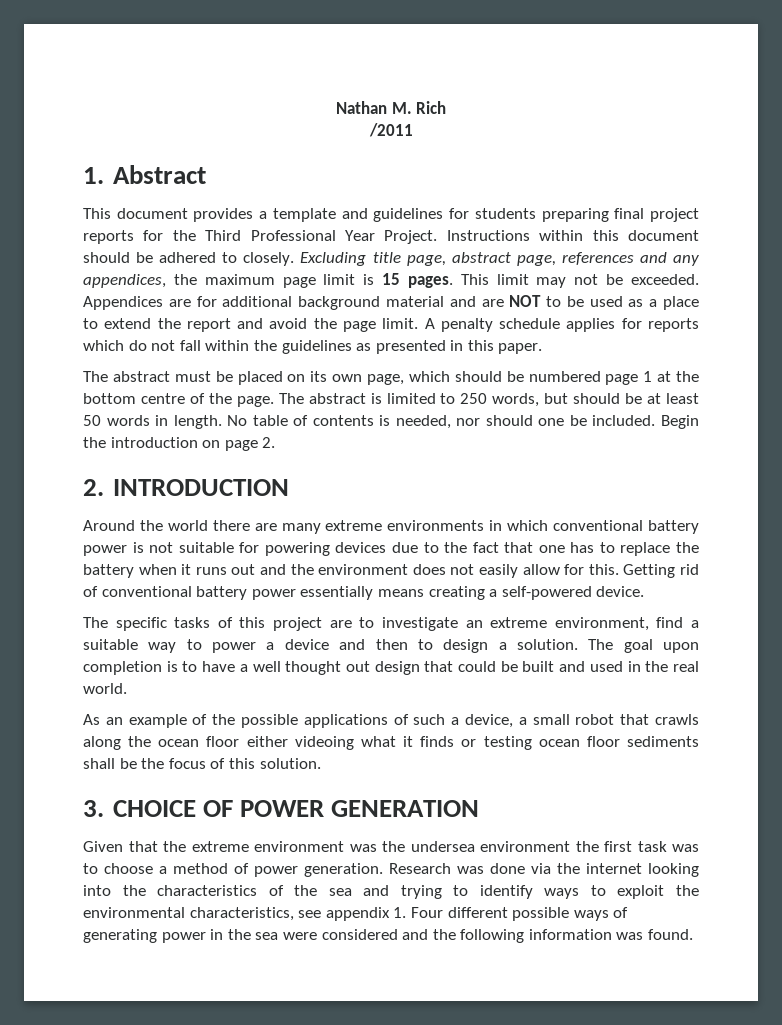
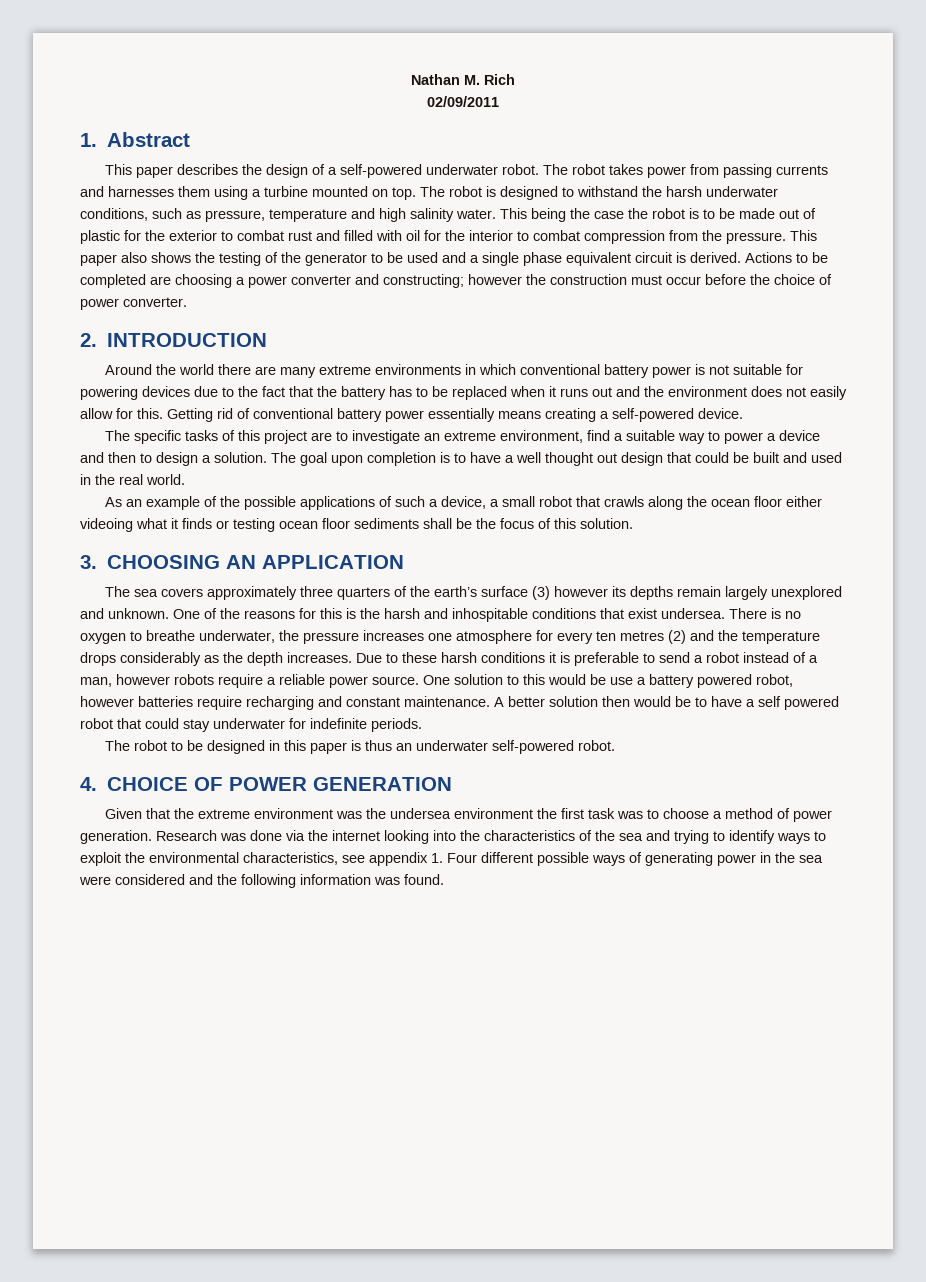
[368,123,413,137] /2011 -> [427,96,499,107] 02/09/2011
[116,208,700,222] [83,230,699,244] [83,252,699,266] [83,273,699,288] [83,295,700,310] [83,318,699,332] [83,340,543,354] [83,371,699,385] [83,393,699,407] [83,415,699,429] [83,437,276,451] document provides a template and guidelines for students preparing final project reports for the Third Professional Year Project. Instructions within this document should be adhered to closely. Excluding title page, abstract page, references and any appendices, the maximum page limit is 15 pages. This limit may not be exceeded. Appendices are for additional background material and are NOT to be used as a place to extend the report and avoid the page limit. A penalty schedule applies for reports which do not fall within the guidelines as presented in this paper. // The abstract must be placed on its own page, which should be numbered page 1 at the bottom centre of the page. The abstract is limited to 250 words, but should be at least 50 words in length. No table of contents is needed, nor should one be included. Begin the introduction on page 2. -> [136,164,829,178] [80,186,778,200] [80,208,816,222] [80,230,817,244] [80,252,828,266] [80,274,832,288] [80,297,187,310] paper describes the design of a self-powered underwater robot. The robot takes power from passing currents and harnesses them using a turbine mounted on top. The robot is designed to withstand the harsh underwater conditions, such as pressure, temperature and high salinity water. This being the case the robot is to be made out of plastic for the exterior to combat rust and filled with oil for the interior to combat compression from the pressure. This paper also shows the testing of the generator to be used and a single phase equivalent circuit is derived. Actions to be completed are choosing a power converter and constructing; however the construction must occur before the choice of power converter.
[538,542,699,556] [83,564,134,578] one has to replace the battery -> [317,386,507,400] the battery has to be replaced
(104, 808) none -> [107,555,405,569] [105,586,843,600] [80,608,801,622] [80,630,820,644] [80,652,818,666] [80,674,793,688] [80,696,839,710] [80,718,422,732] [105,740,616,754] [80,777,97,791] CHOOSING AN APPLICATION // The sea covers approximately three quarters of the earth’s surface (3) however its depths remain largely unexplored and unknown. One of the reasons for this is the harsh and inhospitable conditions that exist undersea. There is no oxygen to breathe underwater, the pressure increases one atmosphere for every ten metres (2) and the temperature drops considerably as the depth increases. Due to these harsh conditions it is preferable to send a robot instead of a man, however robots require a reliable power source. One solution to this would be use a battery powered robot, however batteries require recharging and constant maintenance. A better solution then would be to have a self powered robot that could stay underwater for indefinite periods. // The robot to be designed in this paper is thus an underwater self-powered robot. // 4.

